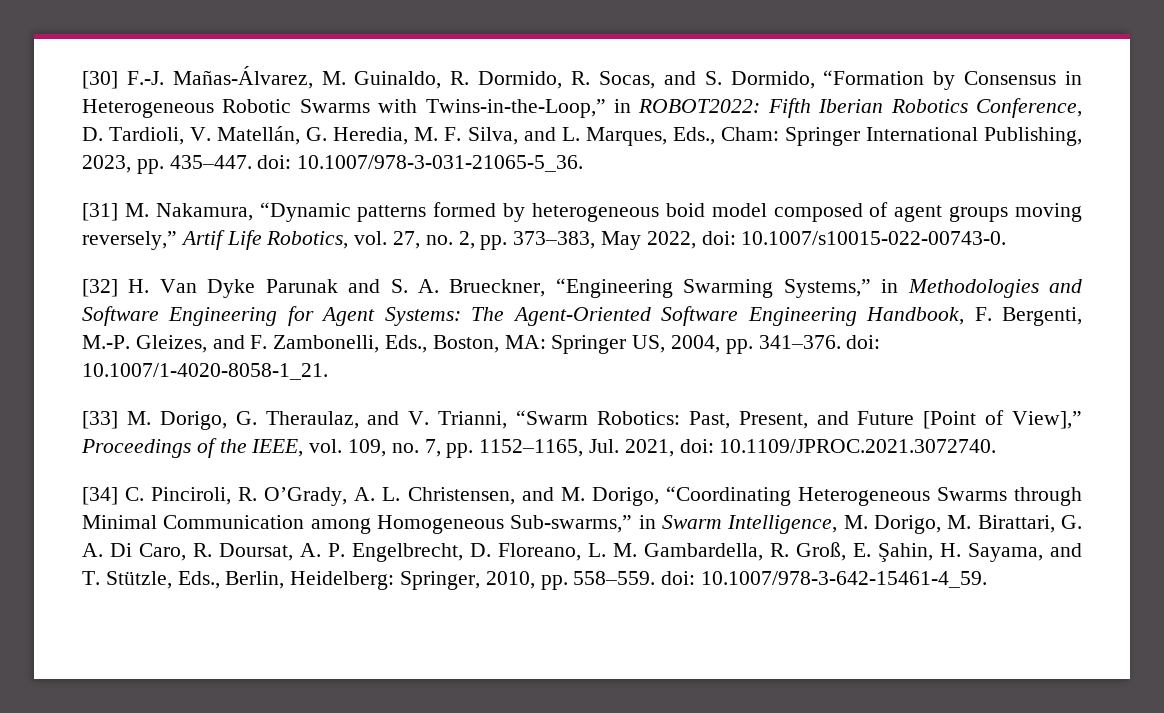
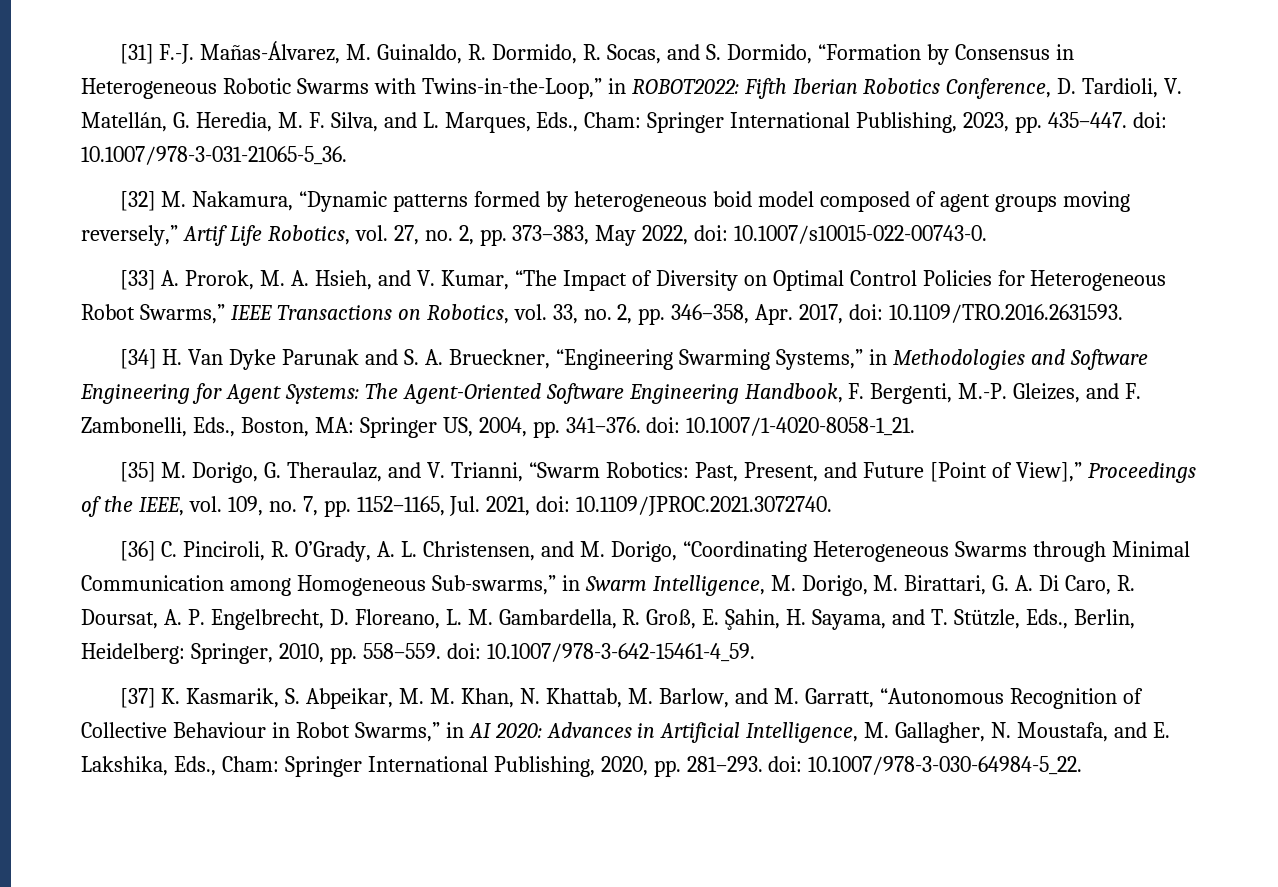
[82,71,118,89] [30] -> [119,44,154,64] [31]
[82,203,118,221] [31] -> [119,191,156,211] [32]
[82,279,118,297] [32] -> [119,270,1167,291] [81,304,1124,325] [119,349,157,369] [33] A. Prorok, M. A. Hsieh, and V. Kumar, “The Impact of Diversity on Optimal Control Policies for Heterogeneous Robot Swarms,” IEEE Transactions on Robotics, vol. 33, no. 2, pp. 346–358, Apr. 2017, doi: 10.1109/TRO.2016.2631593. // [34]
[82,411,118,429] [33] -> [119,462,156,482] [35]
[82,487,118,505] [34] -> [119,541,156,561] [36]
(988, 579) none -> [119,688,1143,709] [81,722,1170,743] [81,756,1083,777] // [37] K. Kasmarik, S. Abpeikar, M. M. Khan, N. Khattab, M. Barlow, and M. Garratt, “Autonomous Recognition of Collective Behaviour in Robot Swarms,” in AI 2020: Advances in Artificial Intelligence, M. Gallagher, N. Moustafa, and E. Lakshika, Eds., Cham: Springer International Publishing, 2020, pp. 281–293. doi: 10.1007/978-3-030-64984-5_22.

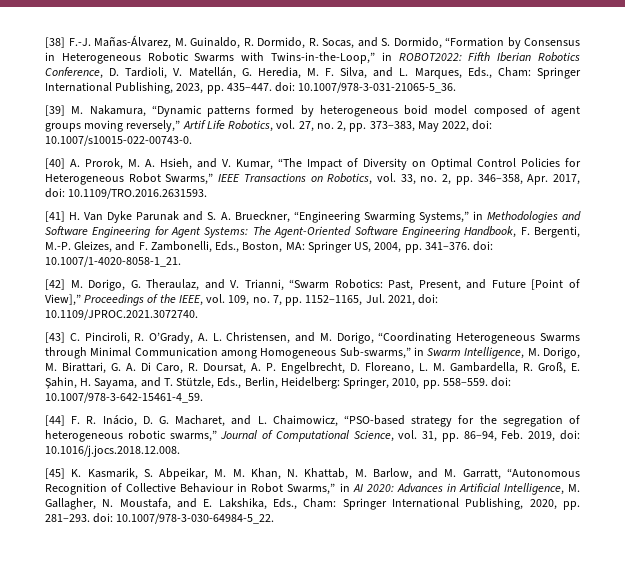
[119,44,154,64] [31] -> [45,37,65,48] [38]
[119,191,156,211] [32] -> [45,105,65,116] [39]
[119,270,156,290] [33] -> [45,158,65,169] [40]
[119,349,157,369] [34] -> [45,211,65,222] [41]
[119,462,156,482] [35] -> [45,279,65,290] [42]
[119,541,156,561] [36] -> [45,332,65,343] [43]
[119,688,156,708] [37] -> [45,415,580,427] [45,430,580,442] [45,445,180,457] [45,468,65,479] [44] F. R. Inácio, D. G. Macharet, and L. Chaimowicz, “PSO-based strategy for the segregation of heterogeneous robotic swarms,” Journal of Computational Science, vol. 31, pp. 86–94, Feb. 2019, doi: 10.1016/j.jocs.2018.12.008. // [45]

